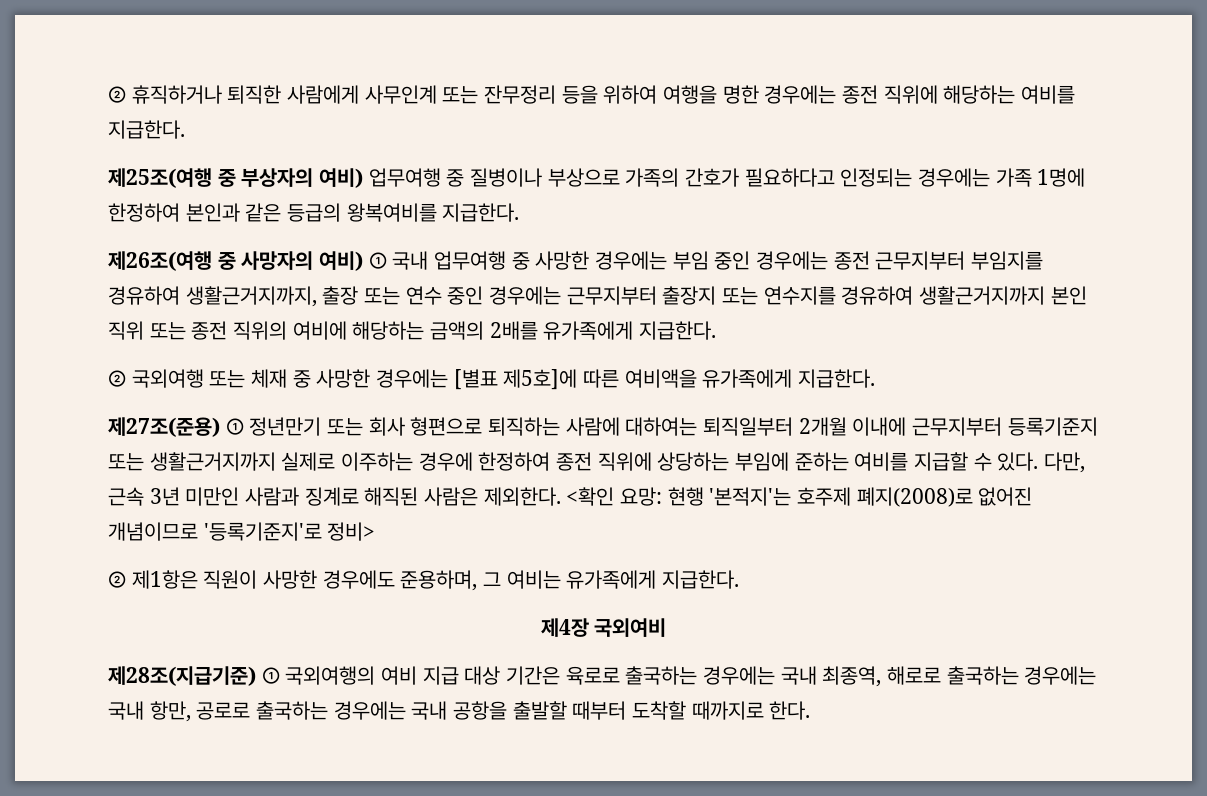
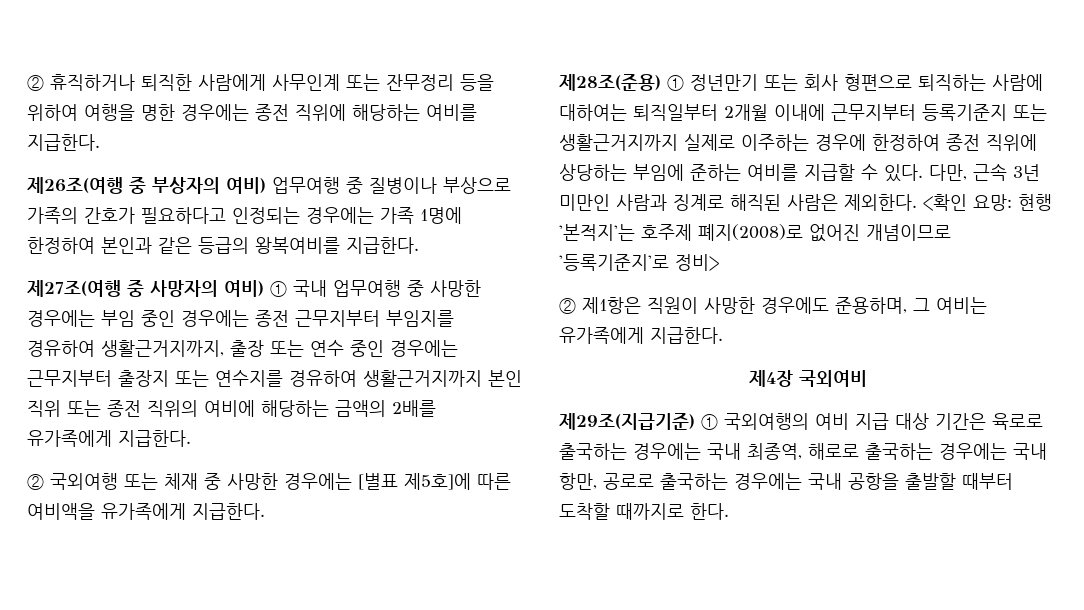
[108,168,212,188] 제25조(여행 -> [27,177,123,194] 제26조(여행
[108,251,212,271] 제26조(여행 -> [27,280,121,297] 제27조(여행
[108,417,220,437] 제27조(준용) -> [559,74,661,91] 제28조(준용)
[108,666,256,686] 제28조(지급기준) -> [559,413,695,430] 제29조(지급기준)

